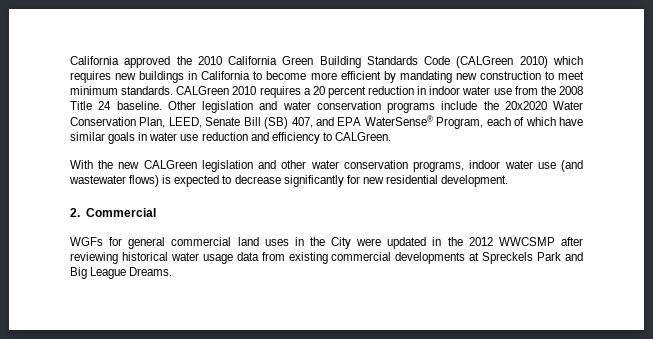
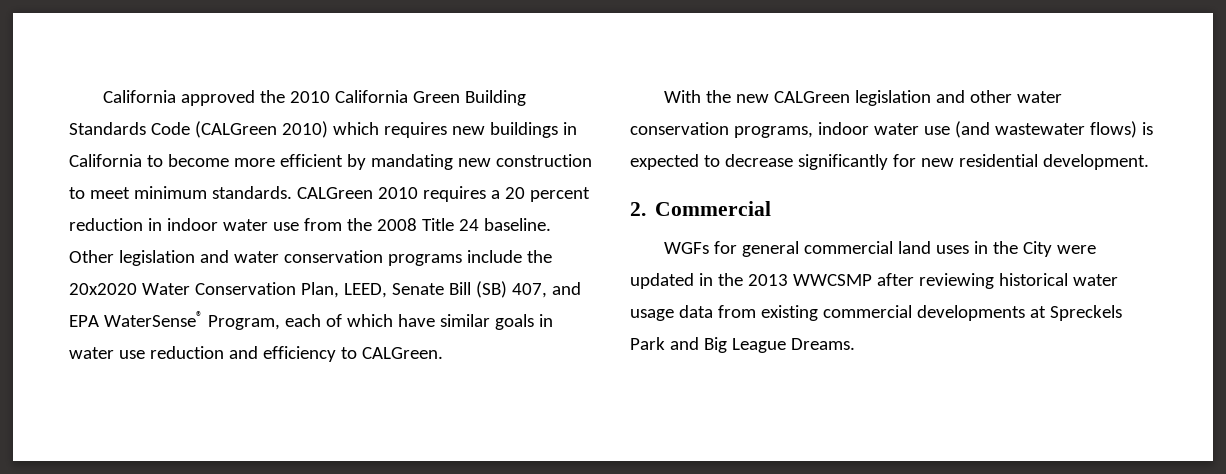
[468,237,493,246] 2012 -> [747,274,788,286] 2013

